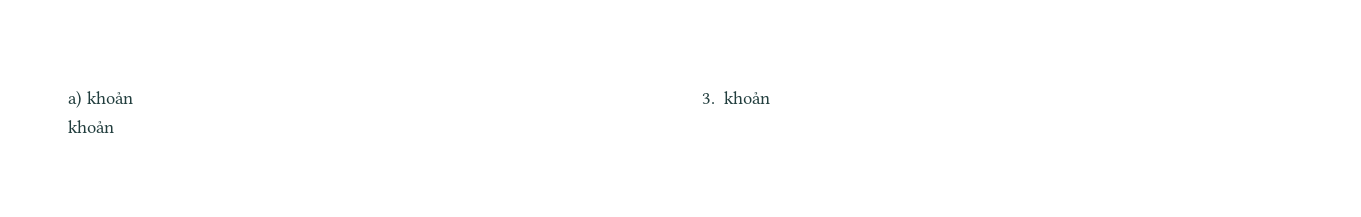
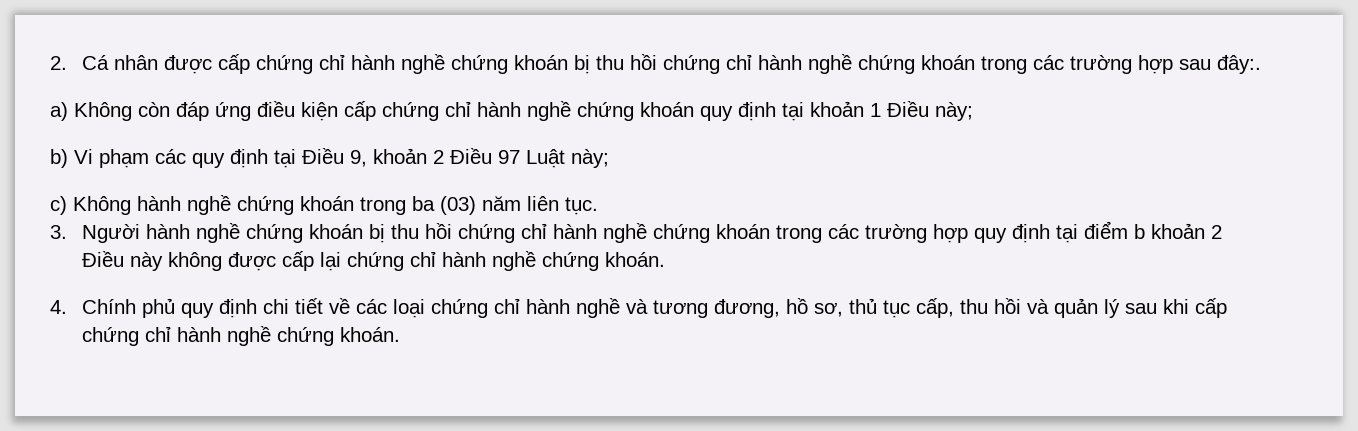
[68,90,133,108] [68,120,114,133] [702,91,771,104] a) khoản // khoản // 3. khoản -> [50,54,1262,74] [50,101,973,121] [50,148,609,168] [50,195,598,215] [50,221,1223,243] [82,251,666,271] [50,298,1228,318] [82,326,401,346] 2. Cá nhân được cấp chứng chỉ hành nghề chứng khoán bị thu hồi chứng chỉ hành nghề chứng khoán trong các trường hợp sau đây:. // a) Không còn đáp ứng điều kiện cấp chứng chỉ hành nghề chứng khoán quy định tại khoản 1 Điều này; // b) Vi phạm các quy định tại Điều 9, khoản 2 Điều 97 Luật này; // c) Không hành nghề chứng khoán trong ba (03) năm liên tục. // 3. Người hành nghề chứng khoán bị thu hồi chứng chỉ hành nghề chứng khoán trong các trường hợp quy định tại điểm b khoản 2 Điều này không được cấp lại chứng chỉ hành nghề chứng khoán. // 4. Chính phủ quy định chi tiết về các loại chứng chỉ hành nghề và tương đương, hồ sơ, thủ tục cấp, thu hồi và quản lý sau khi cấp chứng chỉ hành nghề chứng khoán.

